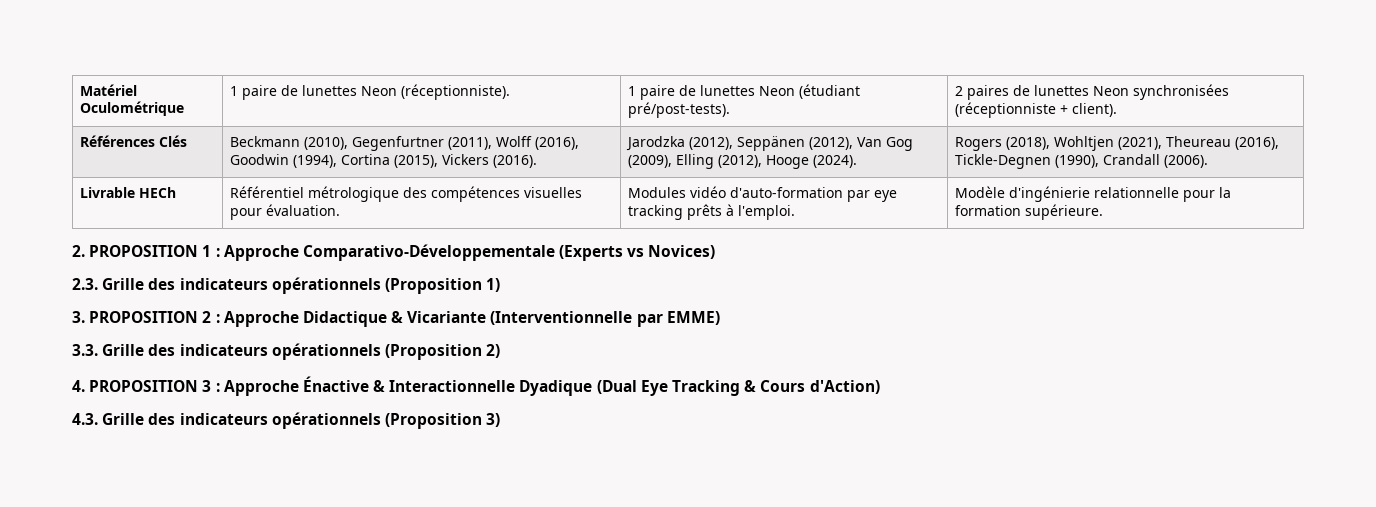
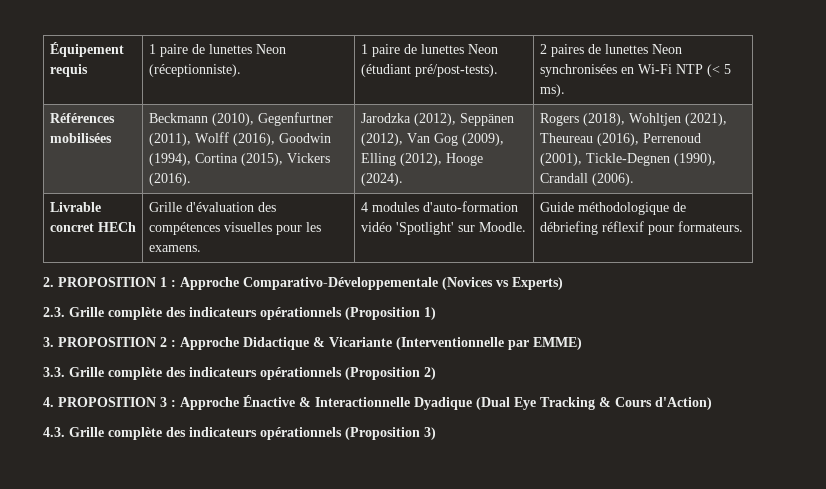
[80,84,138,96] [80,101,185,116] Matériel Oculométrique -> [49,42,124,57] [49,64,88,77] Équipement requis
[955,102,1118,118] (réceptionniste + client). -> [620,64,731,77] [539,84,565,97] en Wi-Fi NTP (< 5 ms).
[159,135,188,147] Clés -> [49,133,112,143] mobilisées
(1280, 143) none -> [642,133,701,143] [539,153,582,166] Perrenoud (2001),
(136, 192) none -> [49,223,94,232] concret
[230,186,400,202] Référentiel métrologique -> [148,202,254,212] Grille d'évaluation
[266,204,341,216] [628,186,898,202] [628,204,796,220] [955,186,1232,202] [955,204,1104,220] évaluation. | Modules vidéo d'auto-formation par eye tracking prêts à l'emploi. | Modèle d'ingénierie relationnelle pour la formation supérieure. -> [305,222,321,232] [148,245,201,252] [360,201,518,212] [360,222,526,235] [539,202,686,215] [539,221,743,235] les examens. | 4 modules d'auto-formation vidéo 'Spotlight' sur Moodle. | Guide méthodologique de débriefing réflexif pour formateurs.
[559,245,716,261] (Experts vs Novices) -> [442,277,563,290] (Novices vs Experts)
(145, 284) none -> [108,307,162,320] complète
(145, 350) none -> [108,367,162,380] complète
(145, 419) none -> [108,427,162,440] complète

